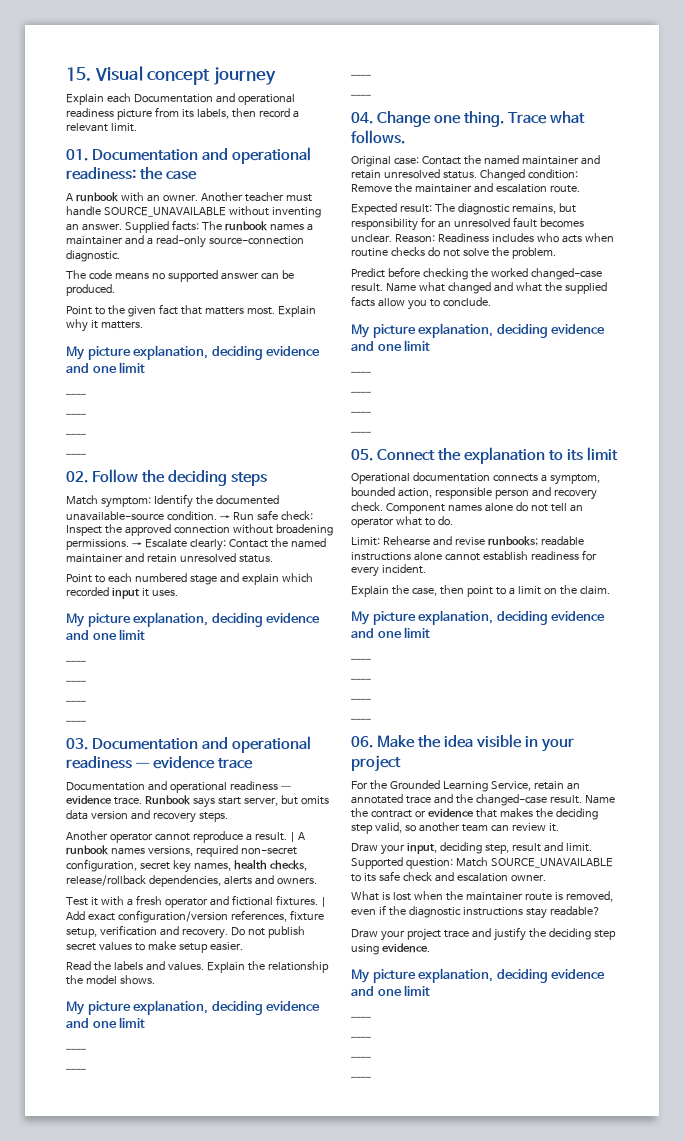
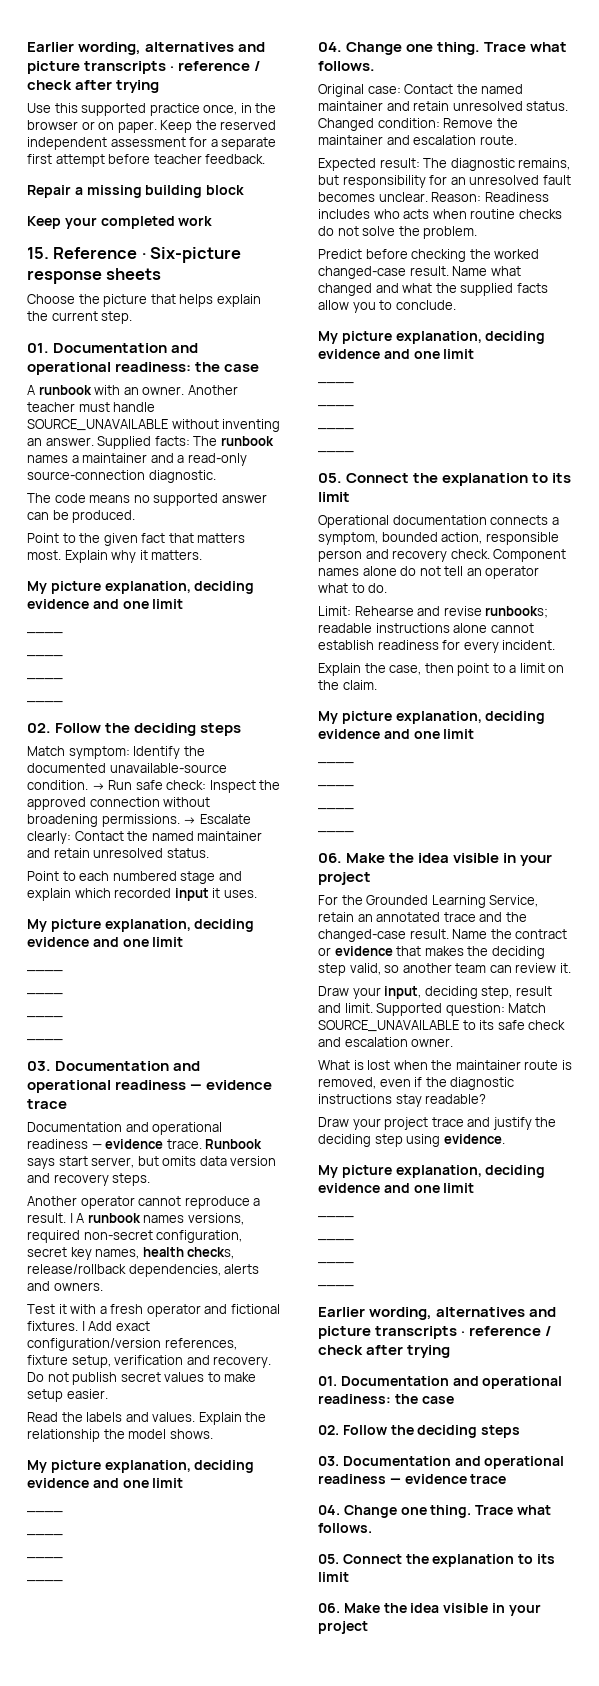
[66,66,276,85] [66,93,295,105] [66,107,299,120] [66,123,137,132] 15. Visual concept journey // Explain each Documentation and operational readiness picture from its labels, then record a relevant limit. -> [27,42,266,55] [27,61,262,74] [27,80,160,93] [27,103,277,116] [27,120,277,133] [27,137,277,150] [27,154,266,167] [27,185,245,198] [27,216,213,229] [27,247,242,263] [27,268,162,284] [27,294,261,307] [27,311,133,324] Earlier wording, alternatives and picture transcripts · reference / check after trying // Use this supported practice once, in the browser or on paper. Keep the reserved independent assessment for a separate first attempt before teacher feedback. // Repair a missing building block // Keep your completed work // 15. Reference · Six-picture response sheets // Choose the picture that helps explain the current step.
(371, 1077) none -> [318,1307,557,1320] [318,1326,553,1339] [318,1345,451,1358] [318,1376,563,1389] [318,1394,454,1404] [318,1425,521,1438] [318,1456,565,1469] [318,1474,507,1484] [318,1505,551,1518] [318,1523,372,1533] [318,1554,555,1567] [318,1572,349,1582] [318,1603,541,1616] [318,1621,368,1634] // Earlier wording, alternatives and picture transcripts · reference / check after trying // 01. Documentation and operational readiness: the case // 02. Follow the deciding steps // 03. Documentation and operational readiness — evidence trace // 04. Change one thing. Trace what follows. // 05. Connect the explanation to its limit // 06. Make the idea visible in your project

